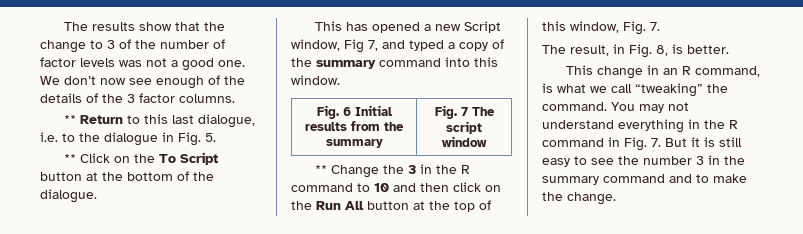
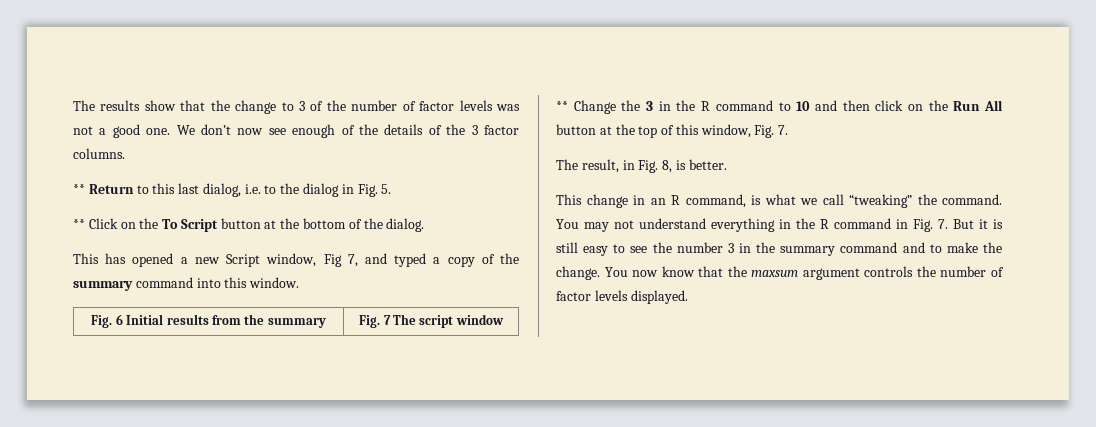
[197,114,255,128] dialogue, -> [202,183,241,197] dialog,
[104,132,158,146] dialogue -> [303,183,340,197] dialog
[40,189,97,203] dialogue. -> [386,218,425,232] dialog.
(616, 198) none -> [604,266,1004,280] [556,290,688,304] You now know that the maxsum argument controls the number of factor levels displayed.

